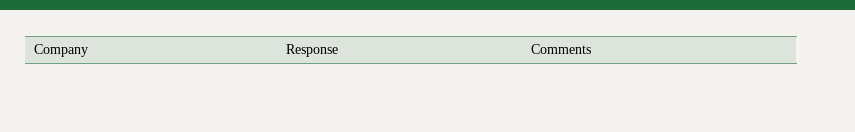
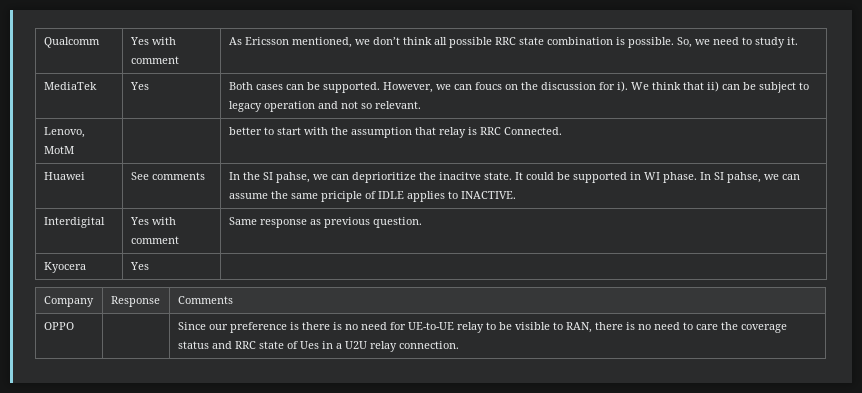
[33,44,88,57] [285,44,338,57] [530,44,591,54] Company | Response | Comments -> [43,37,100,48] [129,37,176,45] [130,56,179,64] [228,37,798,48] [43,82,97,90] [129,82,149,90] [228,81,809,93] [228,101,421,112] [43,127,85,138] [43,146,74,154] [228,127,562,138] [43,172,85,180] [130,172,205,180] [228,172,800,183] [228,191,516,202] [43,217,105,228] [129,217,176,225] [130,236,179,244] [228,217,422,228] [43,262,86,273] [129,262,149,270] [43,296,94,307] [110,296,160,307] [177,296,233,304] [43,322,74,330] [177,322,787,333] [177,341,459,352] Qualcomm | Yes with comment | As Ericsson mentioned, we don’t think all possible RRC state combination is possible. So, we need to study it. // MediaTek | Yes | Both cases can be supported. However, we can foucs on the discussion for i). We think that ii) can be subject to legacy operation and not so relevant. // Lenovo, MotM | | better to start with the assumption that relay is RRC Connected. // Huawei | See comments | In the SI pahse, we can deprioritize the inacitve state. It could be supported in WI phase. In SI pahse, we can assume the same priciple of IDLE applies to INACTIVE. // Interdigital | Yes with comment | Same response as previous question. // Kyocera | Yes | // Company | Response | Comments // OPPO | | Since our preference is there is no need for UE-to-UE relay to be visible to RAN, there is no need to care the coverage status and RRC state of Ues in a U2U relay connection.

